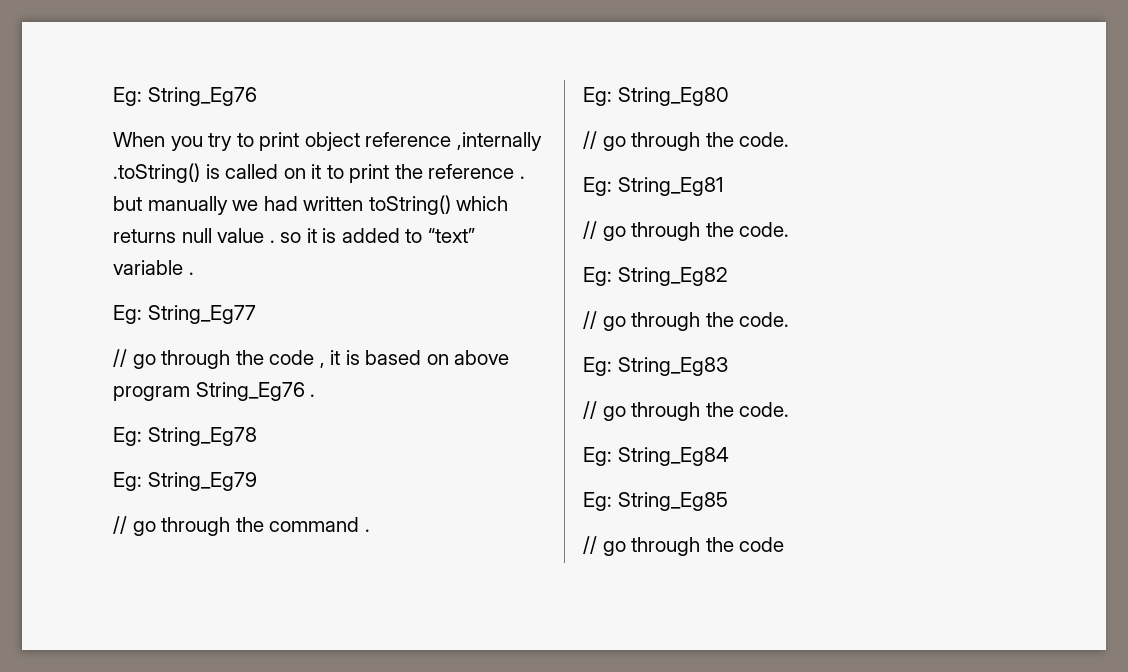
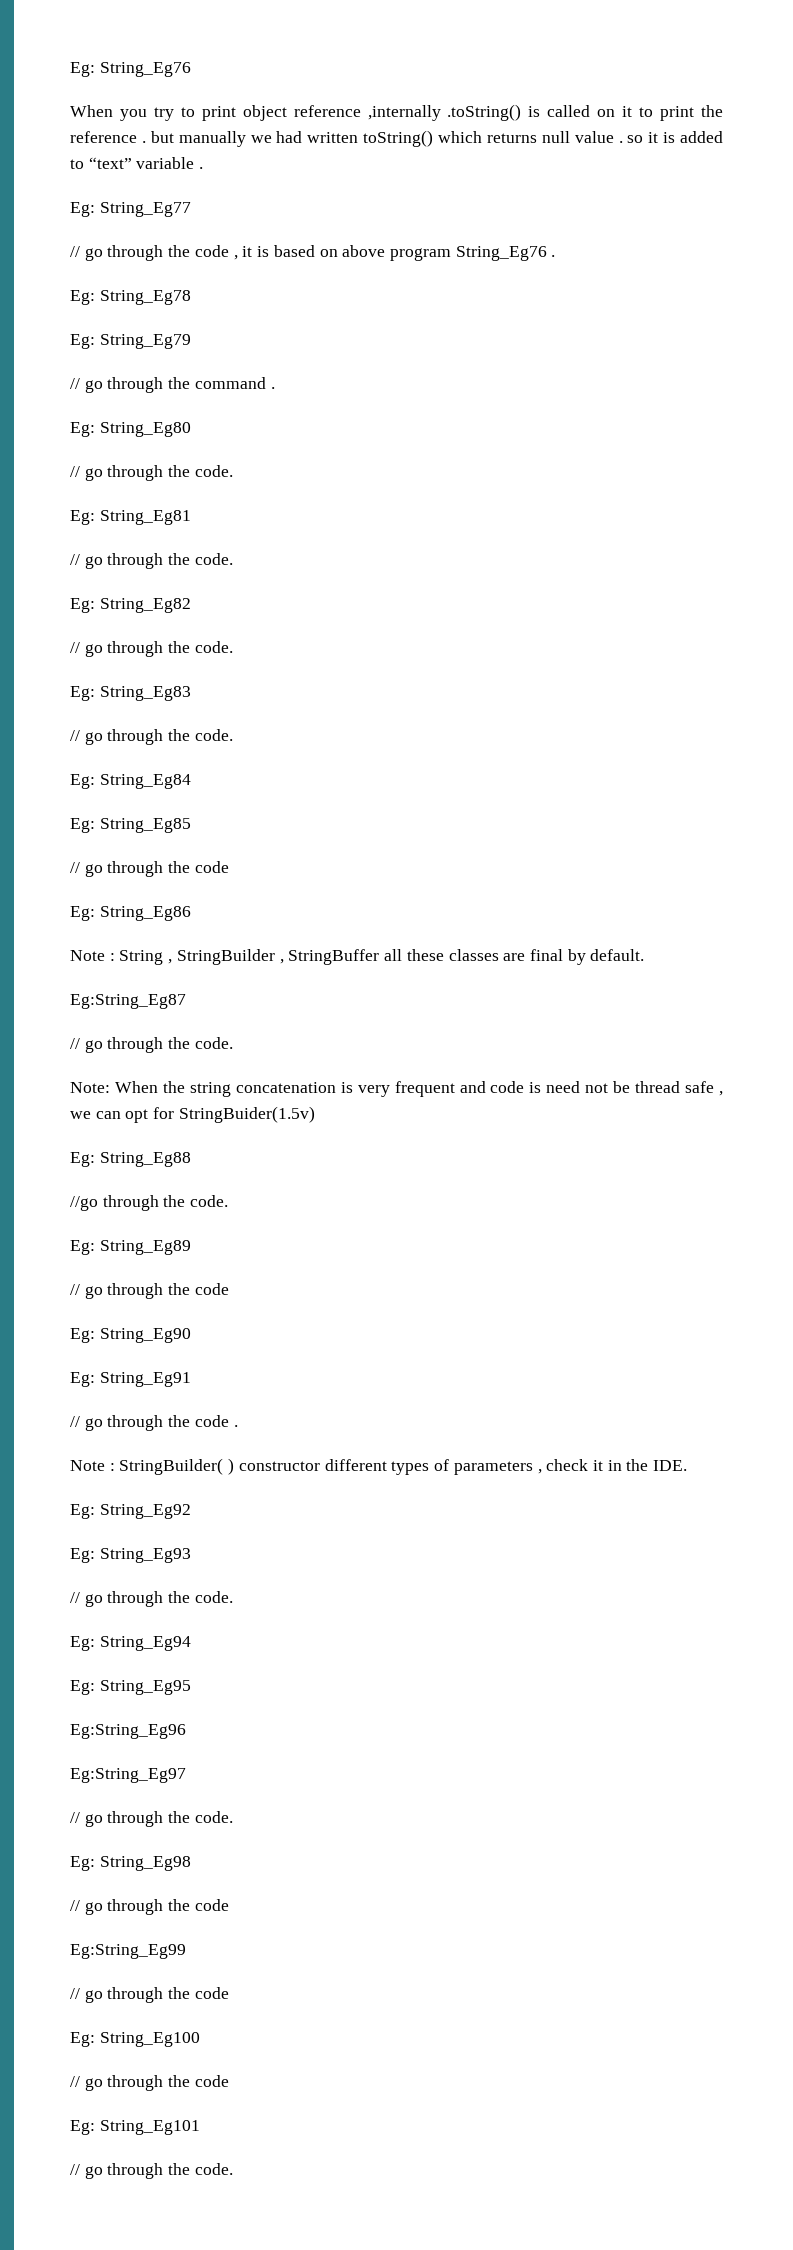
(785, 544) none -> [70,906,191,921] [70,949,645,965] [70,994,186,1009] [70,1037,233,1053] [70,1081,723,1097] [70,1106,315,1123] [70,1152,191,1167] [70,1195,229,1211] [70,1240,191,1255] [70,1283,229,1299] [70,1328,191,1343] [70,1372,191,1387] [70,1415,238,1431] [70,1458,688,1475] [70,1504,191,1519] [70,1548,191,1563] [70,1591,233,1607] [70,1636,191,1651] [70,1680,191,1695] [70,1724,186,1739] [70,1768,186,1783] [70,1811,233,1827] [70,1856,191,1871] [70,1899,229,1915] [70,1944,186,1959] [70,1987,229,2003] [70,2032,200,2047] [70,2075,229,2091] [70,2120,200,2135] [70,2163,233,2179] // Eg: String_Eg86 // Note : String , StringBuilder , StringBuffer all these classes are final by default. // Eg:String_Eg87 // // go through the code. // Note: When the string concatenation is very frequent and code is need not be thread safe , we can opt for StringBuider(1.5v) // Eg: String_Eg88 // //go through the code. // Eg: String_Eg89 // // go through the code // Eg: String_Eg90 // Eg: String_Eg91 // // go through the code . // Note : StringBuilder( ) constructor different types of parameters , check it in the IDE. // Eg: String_Eg92 // Eg: String_Eg93 // // go through the code. // Eg: String_Eg94 // Eg: String_Eg95 // Eg:String_Eg96 // Eg:String_Eg97 // // go through the code. // Eg: String_Eg98 // // go through the code // Eg:String_Eg99 // // go through the code // Eg: String_Eg100 // // go through the code // Eg: String_Eg101 // // go through the code.

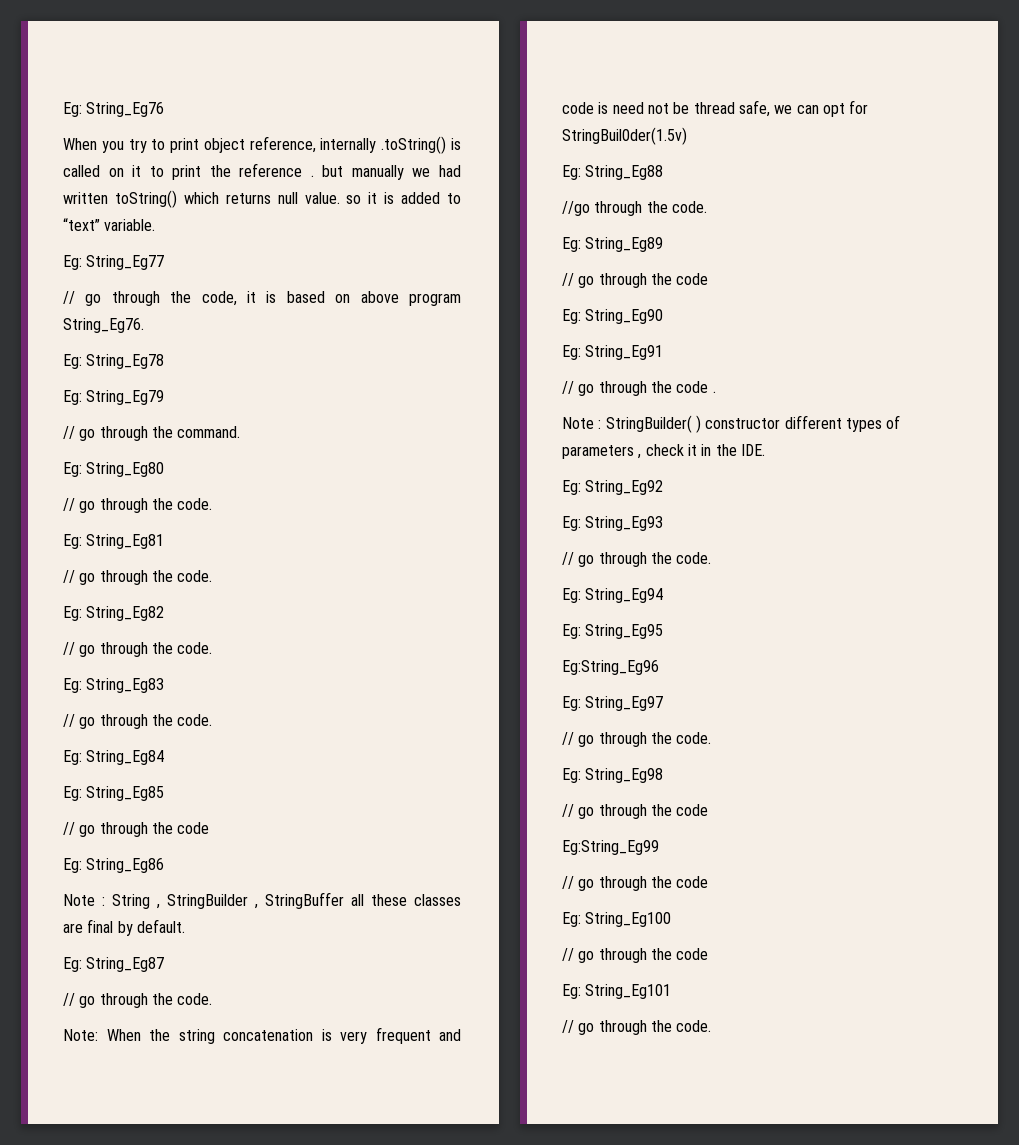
[293,105,441,121] reference ,internally -> [249,136,377,153] reference, internally
[574,131,623,143] value . -> [304,192,340,204] value.
[136,157,204,169] variable . -> [104,219,156,231] variable.
[194,245,238,260] code , -> [201,291,237,306] code,
[455,246,556,261] String_Eg76 . -> [63,318,144,333] String_Eg76.
[194,377,275,389] command . -> [177,426,241,438] command.
[70,994,186,1009] Eg:String_Eg87 -> [63,957,165,972] Eg: String_Eg87
[685,1081,723,1096] safe , -> [738,100,770,117] safe,
[178,1106,315,1123] StringBuider(1.5v) -> [562,127,687,145] StringBuil0der(1.5v)
[70,1768,186,1783] Eg:String_Eg97 -> [562,696,664,711] Eg: String_Eg97

